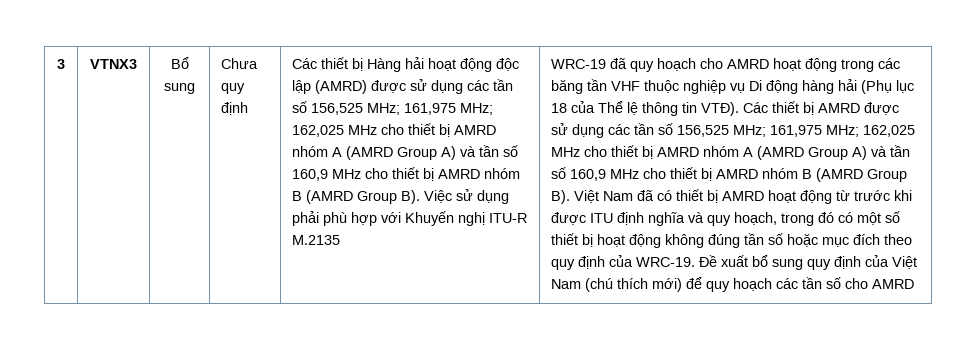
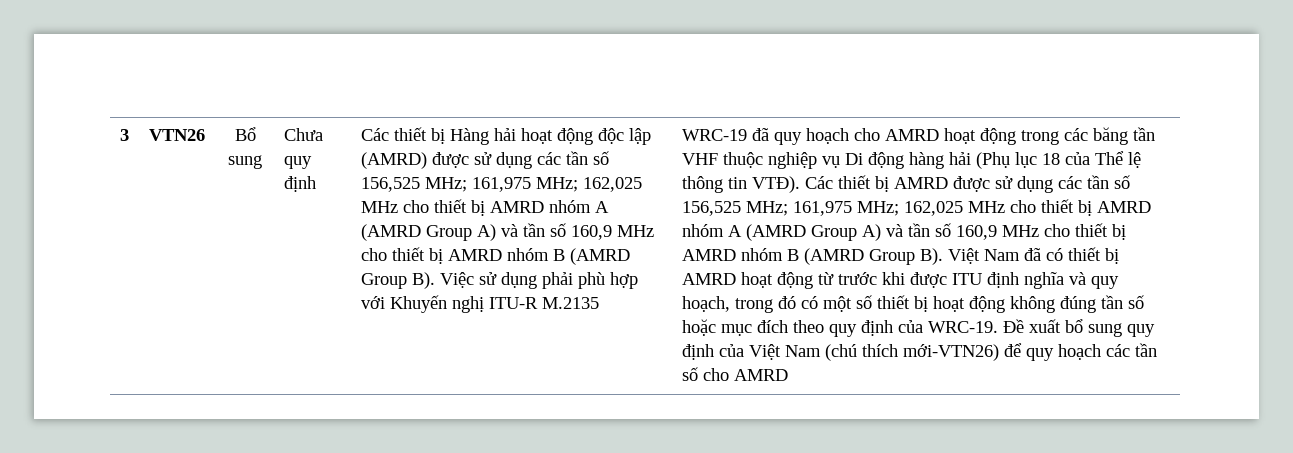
[90,59,137,69] VTNX3 -> [148,129,205,141] VTN26
[652,278,683,292] mới) -> [903,344,1000,361] mới-VTN26)

